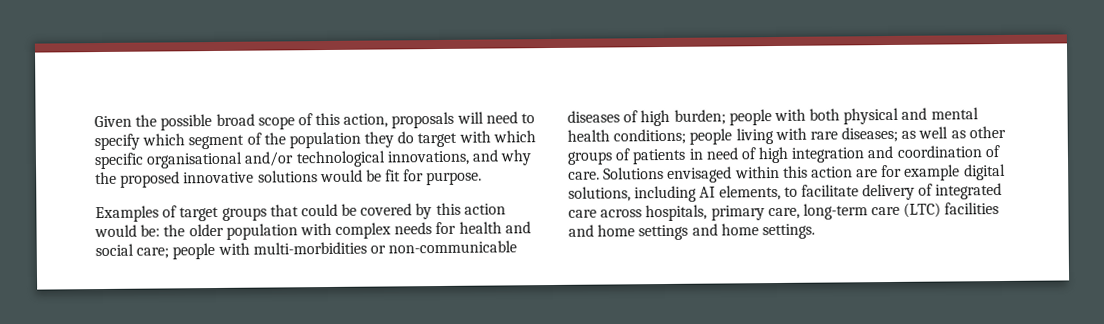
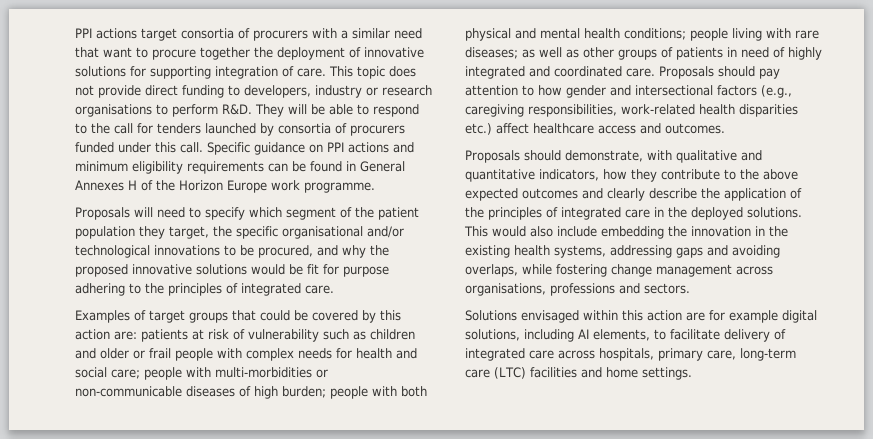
[94,111,455,131] Given the possible broad scope of this action, proposals -> [75,28,422,41] [75,47,424,60] [75,66,416,79] [75,85,432,98] [75,104,419,117] [75,123,405,136] [75,142,414,155] [75,161,405,174] [75,180,375,193] [75,207,130,220] PPI actions target consortia of procurers with a similar need that want to procure together the deployment of innovative solutions for supporting integration of care. This topic does not provide direct funding to developers, industry or research organisations to perform R&D. They will be able to respond to the call for tenders launched by consortia of procurers funded under this call. Specific guidance on PPI actions and minimum eligibility requirements can be found in General Annexes H of the Horizon Europe work programme. // Proposals
(286, 138) none -> [378,207,419,220] patient
[397,130,536,148] [94,150,470,170] do target with which specific organisational and/or technological innovations, -> [169,226,404,239] [75,245,313,258] target, the specific organisational and/or technological innovations to be procured,
[426,171,483,186] purpose. -> [343,266,389,277] [75,283,334,296] purpose adhering to the principles of integrated care.
[94,223,298,240] would be: the older population -> [114,329,415,342] [75,348,213,361] are: patients at risk of vulnerability such as children and older or frail people
[758,145,1000,164] [568,171,600,180] high integration and coordination of care. -> [788,47,822,60] [465,66,780,79] [465,85,792,98] [465,104,798,117] [465,123,725,135] [465,150,762,163] [465,169,798,182] [465,188,802,201] [465,207,802,220] [464,226,788,239] [465,245,780,258] [465,264,773,277] [465,283,690,296] highly integrated and coordinated care. Proposals should pay attention to how gender and intersectional factors (e.g., caregiving responsibilities, work-related health disparities etc.) affect healthcare access and outcomes. // Proposals should demonstrate, with qualitative and quantitative indicators, how they contribute to the above expected outcomes and clearly describe the application of the principles of integrated care in the deployed solutions. This would also include embedding the innovation in the existing health systems, addressing gaps and avoiding overlaps, while fostering change management across organisations, professions and sectors. //
[638,223,759,241] settings and home -> (638, 372) none

